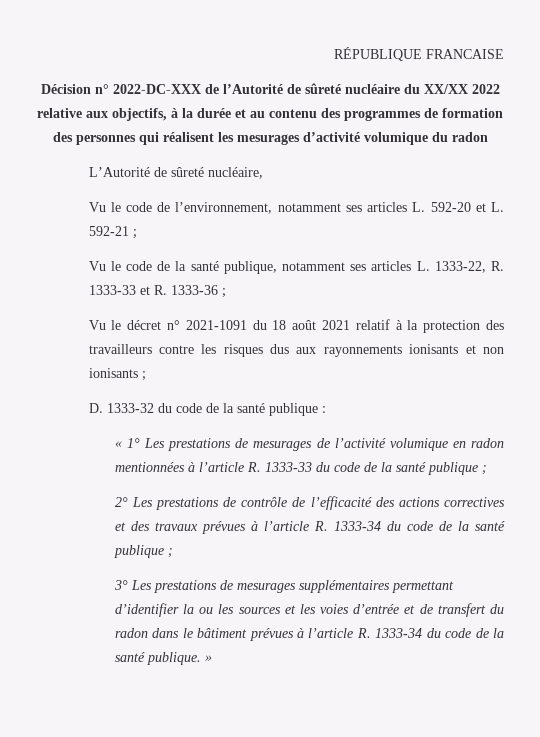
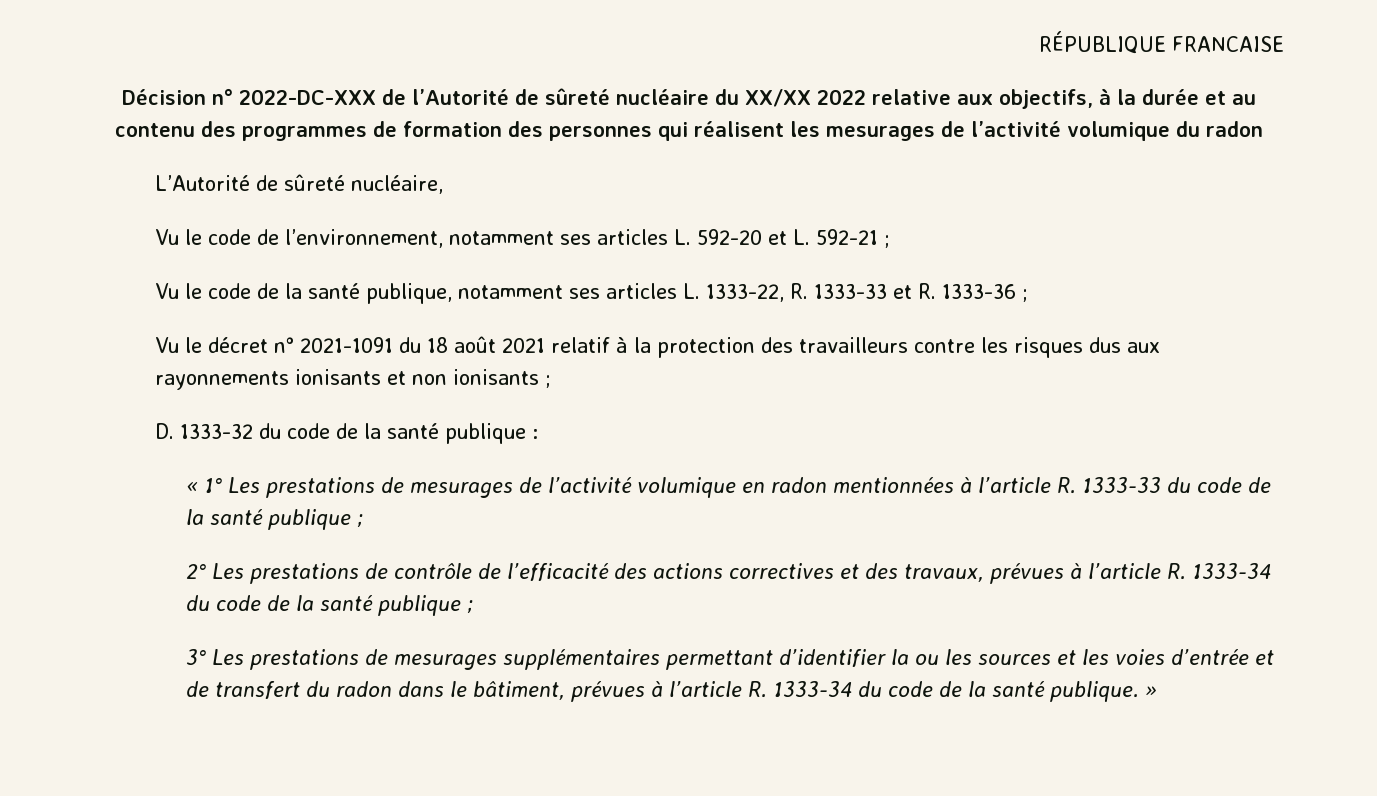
[302,132,360,142] d’activité -> [940,121,1061,137] de l’activité
[154,522,198,531] travaux -> [903,564,984,582] travaux,
[197,628,248,638] bâtiment -> [472,681,565,700] bâtiment,

